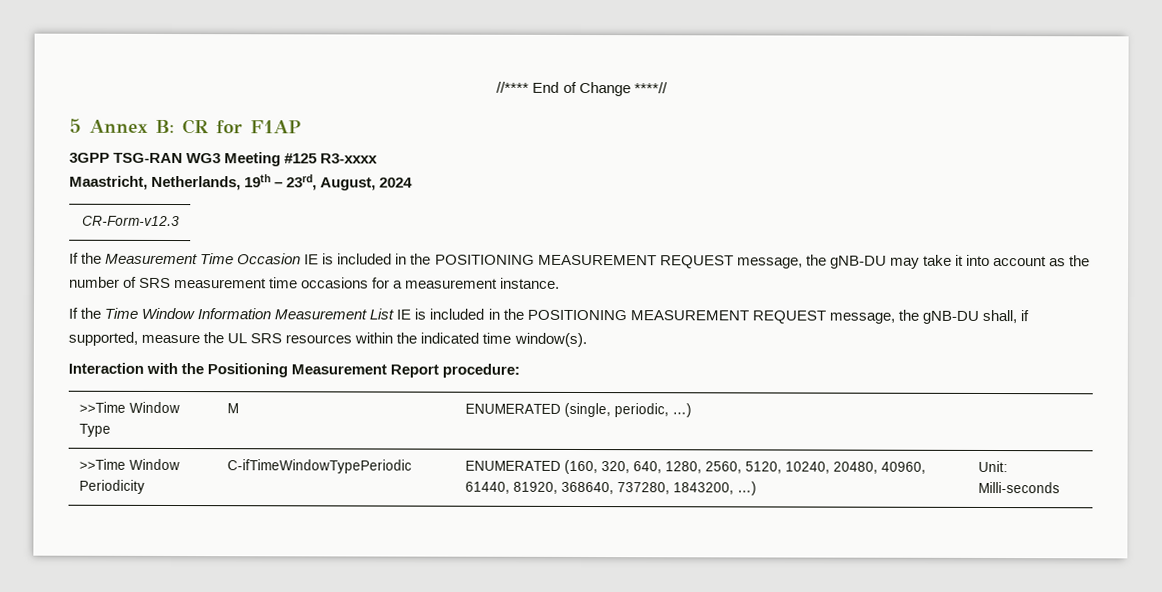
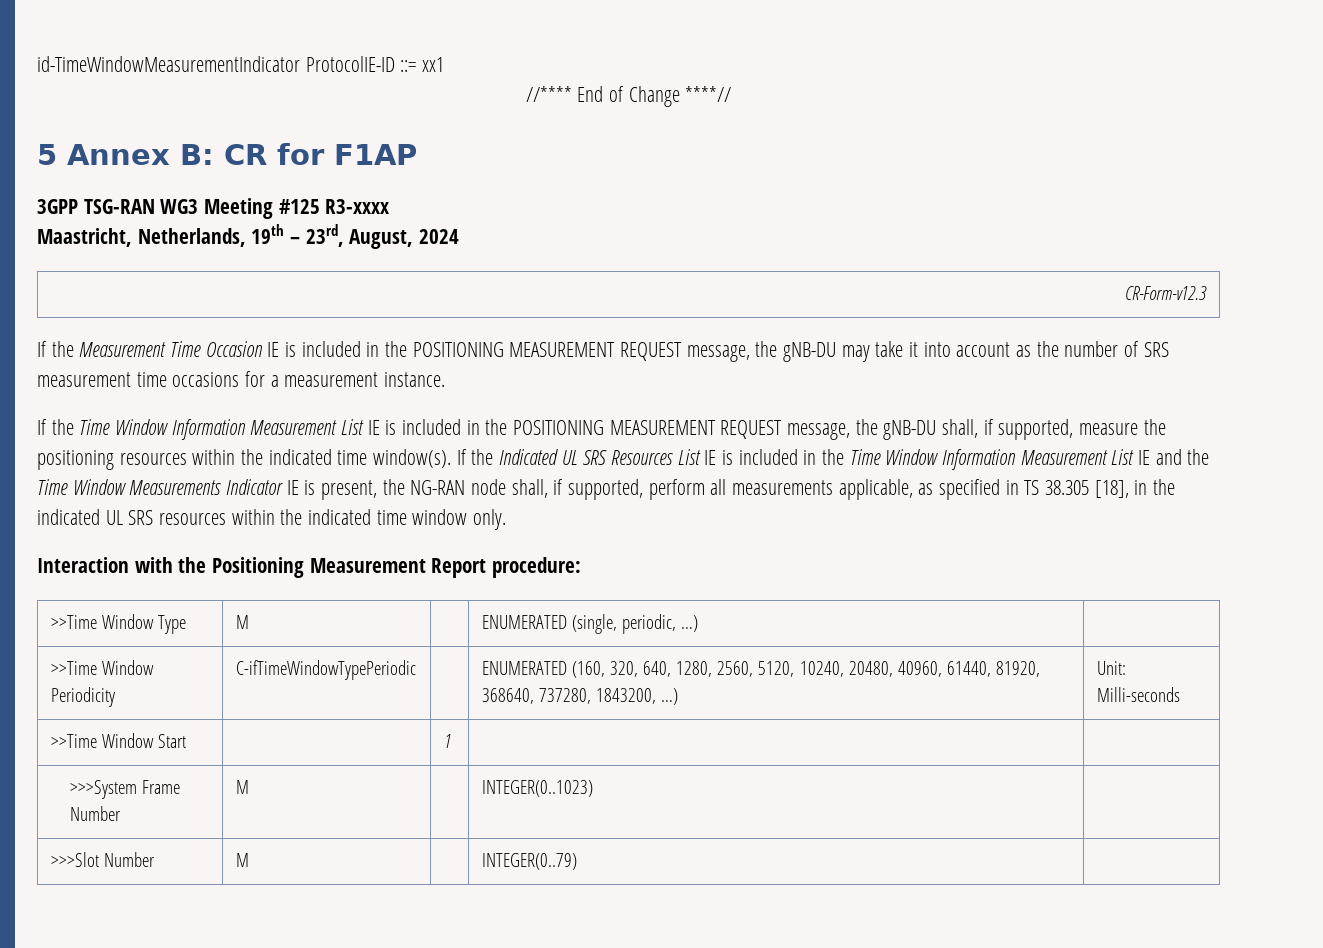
(496, 87) none -> [37,56,444,72] id-TimeWindowMeasurementIndicator ProtocolIE-ID ::= xx1 //
(225, 338) none -> [37,449,1210,470] [37,479,1176,500] [37,509,100,525] positioning resources within the indicated time window(s). If the Indicated UL SRS Resources List IE is included in the Time Window Information Measurement List IE and the Time Window Measurements Indicator IE is present, the NG-RAN node shall, if supported, perform all measurements applicable, as specified in TS 38.305 [18], in the indicated
[513,332,587,348] window(s). -> [412,509,507,530] window only.
(1061, 487) none -> [50,733,186,748] [443,734,451,748] [69,780,181,799] [69,806,121,821] [235,780,249,794] [481,780,593,797] [50,852,155,867] [235,853,249,867] [481,853,577,870] // >>Time Window Start | | 1 | | // >>>System Frame Number | M | | INTEGER(0..1023) | // >>>Slot Number | M | | INTEGER(0..79) |

